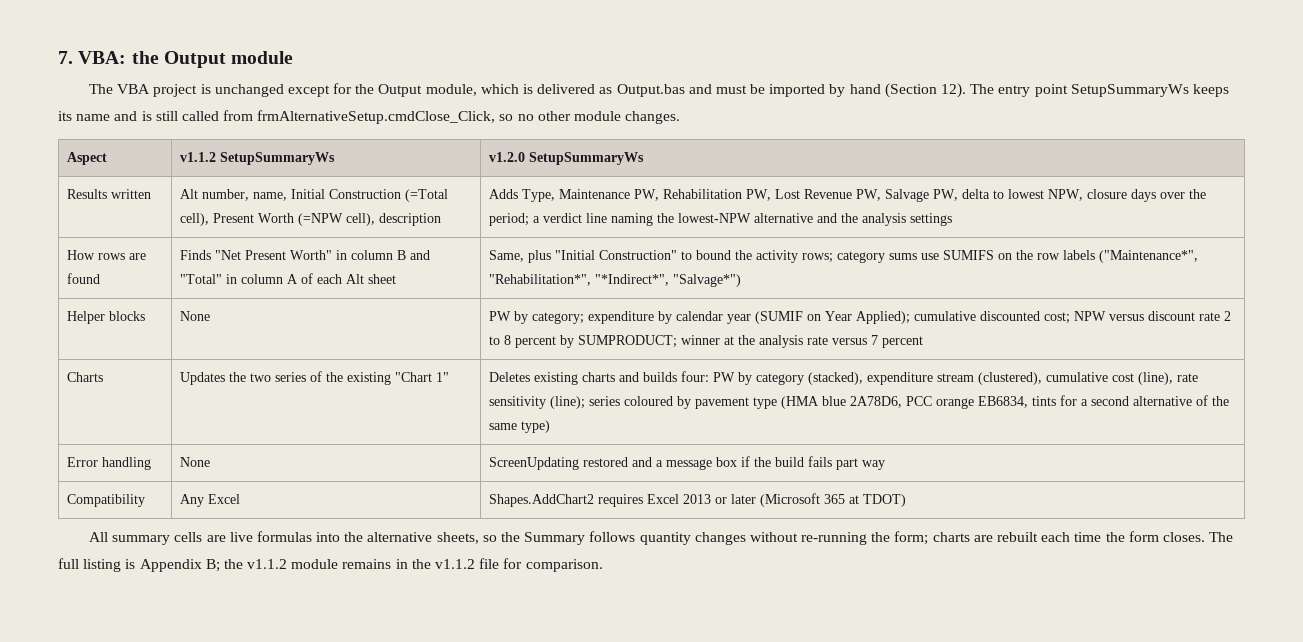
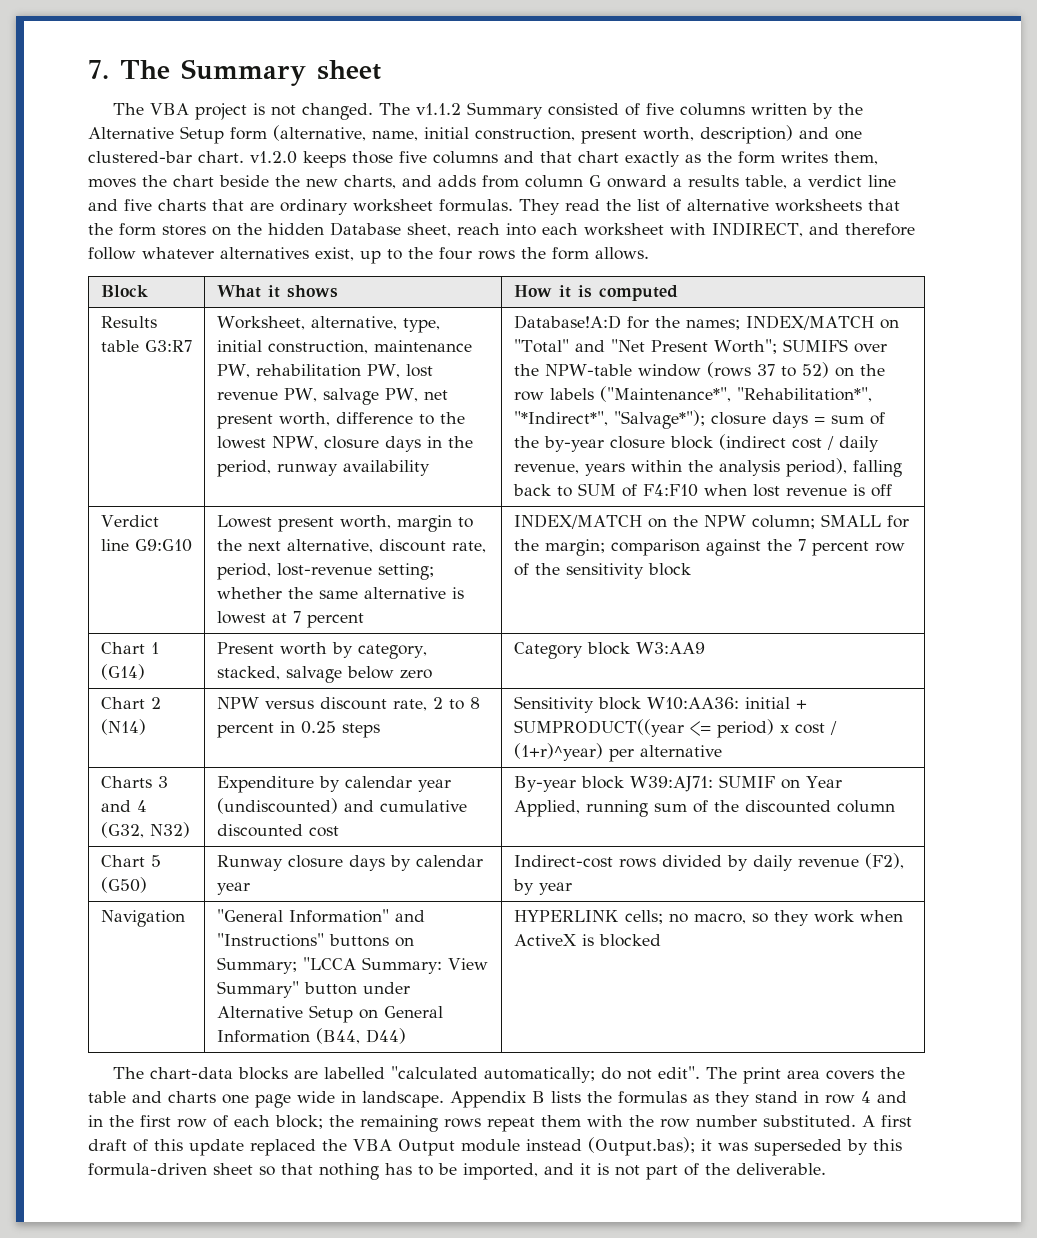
[78,51,294,68] VBA: the Output module -> [120,59,381,86] The Summary sheet
[214,83,1229,98] [58,110,681,124] [66,152,107,165] [179,152,335,165] [488,152,644,165] [66,189,151,199] [179,189,448,202] [179,213,441,226] [488,189,1206,202] [488,213,952,226] [66,250,146,260] [66,273,100,284] [179,250,430,260] [179,273,396,284] [488,250,994,263] unchanged except for the Output module, which is delivered as Output.bas and must be imported by hand (Section 12). The entry point SetupSummaryWs keeps its name and is still called from frmAlternativeSetup.cmdClose_Click, so no other module changes. // Aspect | v1.1.2 SetupSummaryWs | v1.2.0 SetupSummaryWs // Results written | Alt number, name, Initial Construction (=Total cell), Present Worth (=NPW cell), description | Adds Type, Maintenance PW, Rehabilitation PW, Lost Revenue PW, Salvage PW, delta to lowest NPW, closure days over the period; a verdict line naming the lowest-NPW alternative and the analysis settings // How rows are found | Finds "Net Present Worth" in column B and "Total" in column A of each Alt sheet | Same, plus "Initial Construction" to bound the activity rows; category sums use SUMIFS -> [270,102,863,120] [88,125,862,144] [88,151,878,168] [88,175,896,189] [88,199,900,215] [88,222,915,237] [88,247,649,264] [100,285,148,297] [216,285,338,298] [513,285,678,301] [100,316,157,328] [100,340,192,352] [216,316,440,333] [216,340,472,354] [216,364,433,378] [216,388,448,405] [216,412,465,429] [216,436,473,452] [216,460,430,477] [513,315,899,330] [513,339,887,354] [513,362,829,378] not changed. The v1.1.2 Summary consisted of five columns written by the Alternative Setup form (alternative, name, initial construction, present worth, description) and one clustered-bar chart. v1.2.0 keeps those five columns and that chart exactly as the form writes them, moves the chart beside the new charts, and adds from column G onward a results table, a verdict line and five charts that are ordinary worksheet formulas. They read the list of alternative worksheets that the form stores on the hidden Database sheet, reach into each worksheet with INDIRECT, and therefore follow whatever alternatives exist, up to the four rows the form allows. // Block | What it shows | How it is computed // Results table G3:R7 | Worksheet, alternative, type, initial construction, maintenance PW, rehabilitation PW, lost revenue PW, salvage PW, net present worth, difference to the lowest NPW, closure days in the period, runway availability | Database!A:D for the names; INDEX/MATCH on "Total" and "Net Present Worth"; SUMIFS over the NPW-table window (rows 37 to 52)
[672,274,741,287] [66,311,145,324] [179,311,210,321] [488,311,1070,324] "Salvage*") // Helper blocks | None | PW by category; expenditure by calendar year (SUMIF on Year Applied); cumulative discounted cost; -> [613,410,885,429] [513,434,879,452] [513,458,902,477] [512,483,892,497] [100,515,159,527] [100,539,192,552] [216,515,473,532] [216,539,486,553] [216,563,434,580] [216,587,464,599] [216,611,364,628] [513,514,909,529] [513,539,905,556] [513,563,691,579] [100,642,159,654] [100,664,145,680] [216,642,427,659] [216,666,432,683] [513,642,705,659] [100,697,161,709] [100,719,146,735] "Salvage*"); closure days = sum of the by-year closure block (indirect cost / daily revenue, years within the analysis period), falling back to SUM of F4:F10 when lost revenue is off // Verdict line G9:G10 | Lowest present worth, margin to the next alternative, discount rate, period, lost-revenue setting; whether the same alternative is lowest at 7 percent | INDEX/MATCH on the NPW column; SMALL for the margin; comparison against the 7 percent row of the sensitivity block // Chart 1 (G14) | Present worth by category, stacked, salvage below zero | Category block W3:AA9 // Chart 2 (N14) |
[1198,312,1220,321] rate -> [392,699,427,711] rate,
[559,335,923,348] [66,372,103,382] [179,371,449,385] [488,371,1198,385] [488,395,1229,409] [488,420,550,433] [66,457,151,470] [179,457,210,467] [488,456,885,470] [66,494,145,507] [179,494,240,507] [488,493,906,507] [88,531,1234,545] [58,558,603,572] by SUMPRODUCT; winner at the analysis rate versus 7 percent // Charts | Updates the two series of the existing "Chart 1" | Deletes existing charts and builds four: PW by category (stacked), expenditure stream (clustered), cumulative cost (line), rate sensitivity (line); series coloured by pavement type (HMA blue 2A78D6, PCC orange EB6834, tints for a second alternative of the same type) // Error handling | None | ScreenUpdating restored and a message box if the build fails part way // Compatibility | Any Excel | Shapes.AddChart2 requires Excel 2013 or later (Microsoft 365 at TDOT) // All summary cells are live formulas into the alternative sheets, so the Summary follows quantity changes without re-running the form; charts are rebuilt each time the form closes. The full listing is Appendix B; the v1.1.2 module remains in the v1.1.2 file for comparison. -> [279,721,380,738] [513,696,807,713] [513,719,837,738] [513,743,722,762] [100,776,168,788] [100,800,147,812] [100,822,190,838] [216,776,451,793] [216,798,467,814] [216,824,339,837] [513,775,842,792] [513,800,895,817] [100,855,161,867] [100,877,147,893] [216,855,483,871] [216,882,250,895] [513,853,904,871] [512,879,572,895] [100,910,185,927] [216,909,425,923] [216,933,414,947] [216,957,488,974] [216,981,410,998] [216,1005,443,1023] [216,1028,406,1044] [513,910,903,926] [513,934,661,947] [112,1066,905,1084] [88,1091,907,1108] [88,1115,912,1132] [88,1137,902,1156] [88,1163,826,1180] in 0.25 steps | Sensitivity block W10:AA36: initial + SUMPRODUCT((year <= period) x cost / (1+r)^year) per alternative // Charts 3 and 4 (G32, N32) | Expenditure by calendar year (undiscounted) and cumulative discounted cost | By-year block W39:AJ71: SUMIF on Year Applied, running sum of the discounted column // Chart 5 (G50) | Runway closure days by calendar year | Indirect-cost rows divided by daily revenue (F2), by year // Navigation | "General Information" and "Instructions" buttons on Summary; "LCCA Summary: View Summary" button under Alternative Setup on General Information (B44, D44) | HYPERLINK cells; no macro, so they work when ActiveX is blocked // The chart-data blocks are labelled "calculated automatically; do not edit". The print area covers the table and charts one page wide in landscape. Appendix B lists the formulas as they stand in row 4 and in the first row of each block; the remaining rows repeat them with the row number substituted. A first draft of this update replaced the VBA Output module instead (Output.bas); it was superseded by this formula-driven sheet so that nothing has to be imported, and it is not part of the deliverable.

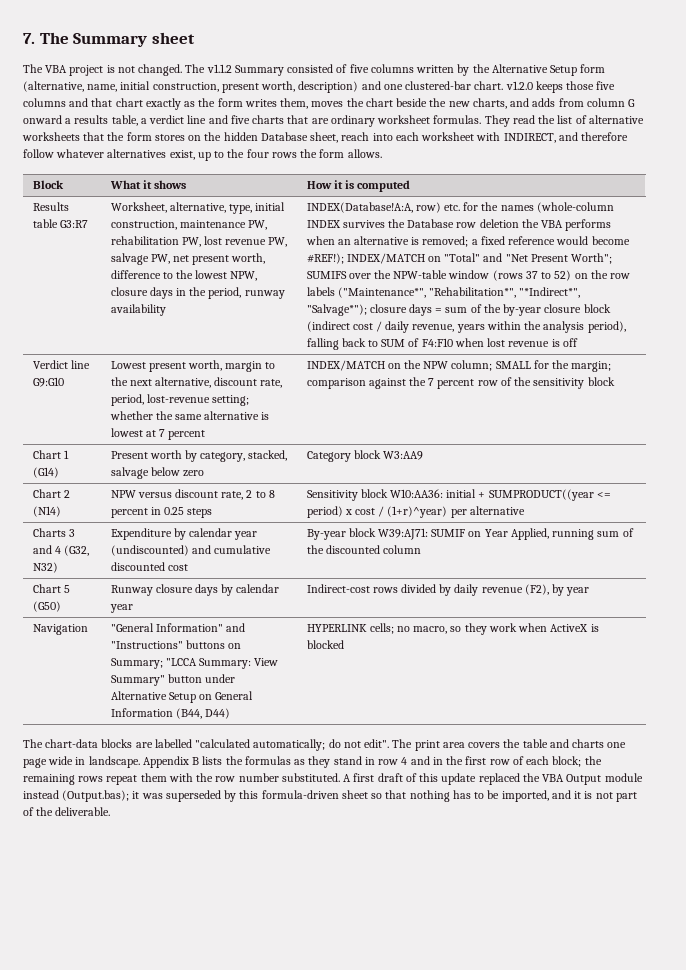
[513,315,740,330] Database!A:D for the names; -> [306,202,614,213] [306,219,612,231] [305,236,630,247] [306,253,344,264] INDEX(Database!A:A, row) etc. for the names (whole-column INDEX survives the Database row deletion the VBA performs when an alternative is removed; a fixed reference would become #REF!);

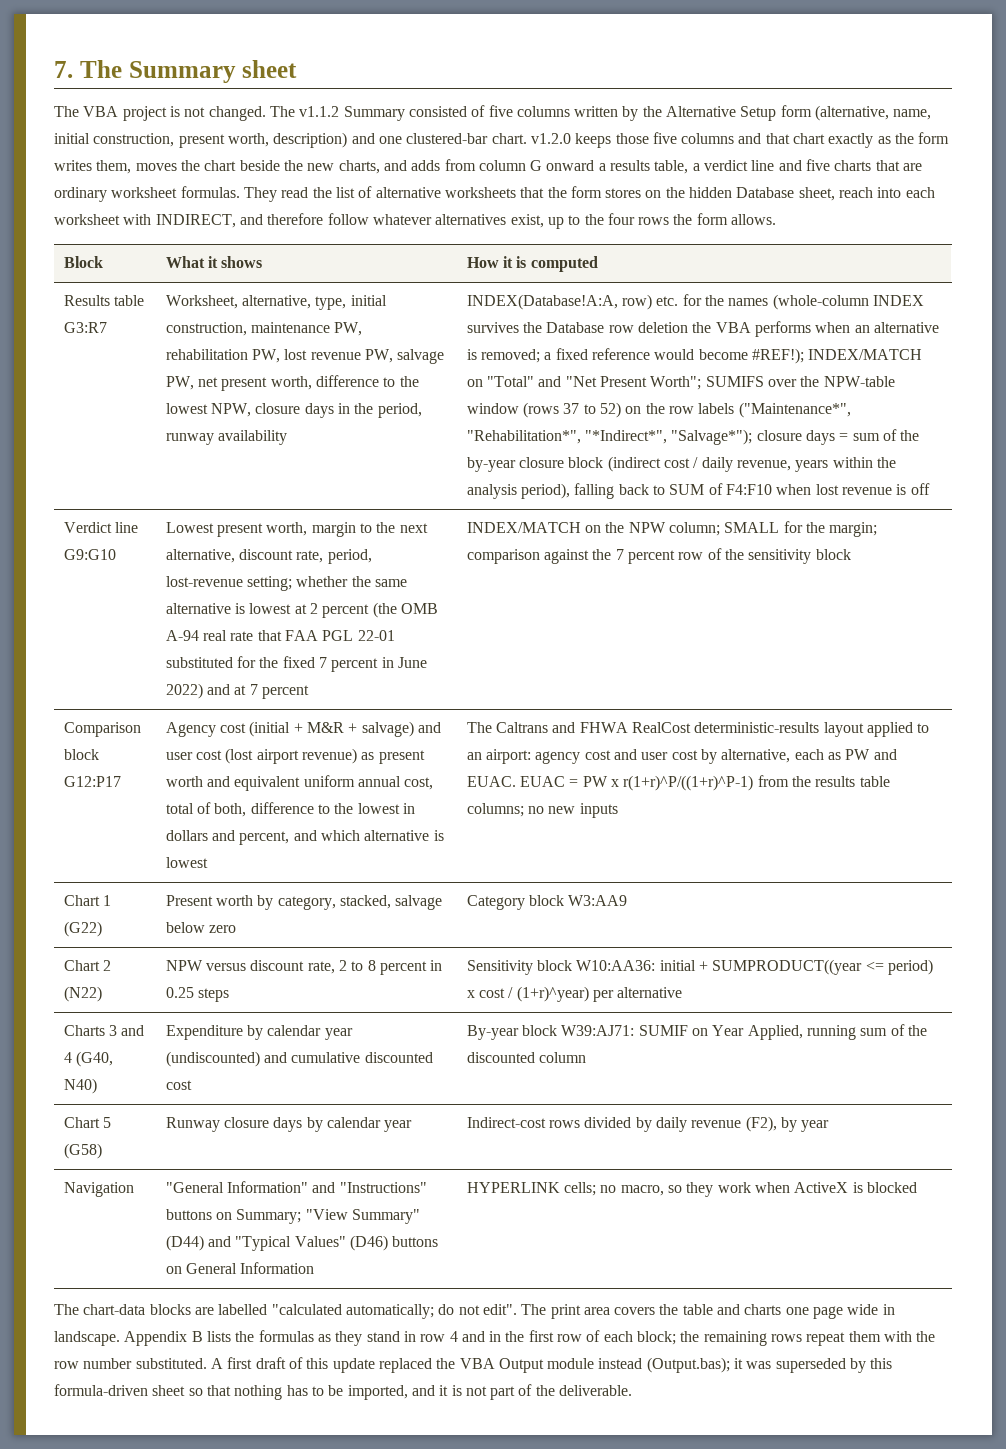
(156, 433) none -> [310,602,439,618] [165,630,395,641] [165,656,428,672] [165,683,247,699] 2 percent (the OMB A-94 real rate that FAA PGL 22-01 substituted for the fixed 7 percent in June 2022) and at
(615, 381) none -> [63,722,141,737] [63,749,99,760] [63,776,121,787] [165,721,442,737] [165,748,425,764] [165,775,434,791] [165,802,416,817] [165,830,444,845] [165,857,208,868] [466,722,930,737] [466,749,897,764] [466,775,890,791] [466,803,618,818] // Comparison block G12:P17 | Agency cost (initial + M&R + salvage) and user cost (lost airport revenue) as present worth and equivalent uniform annual cost, total of both, difference to the lowest in dollars and percent, and which alternative is lowest | The Caltrans and FHWA RealCost deterministic-results layout applied to an airport: agency cost and user cost by alternative, each as PW and EUAC. EUAC = PW x r(1+r)^P/((1+r)^P-1) from the results table columns; no new inputs
[32,467,59,478] (G14) -> [63,921,102,937] (G22)
[32,506,61,517] (N14) -> [63,986,102,1002] (N22)
[63,545,89,556] [32,562,58,573] (G32, N32) -> [76,1051,114,1067] [63,1078,97,1094] (G40, N40)
[32,601,61,612] (G50) -> [63,1143,102,1159] (G58)
[165,658,279,669] [110,674,235,686] [110,691,196,703] "LCCA Summary: View Summary" button under Alternative Setup -> [305,1209,421,1224] [165,1235,439,1251] "View Summary" (D44) and "Typical Values" (D46) buttons
[175,708,230,719] (B44, D44) -> (315, 1268) none

